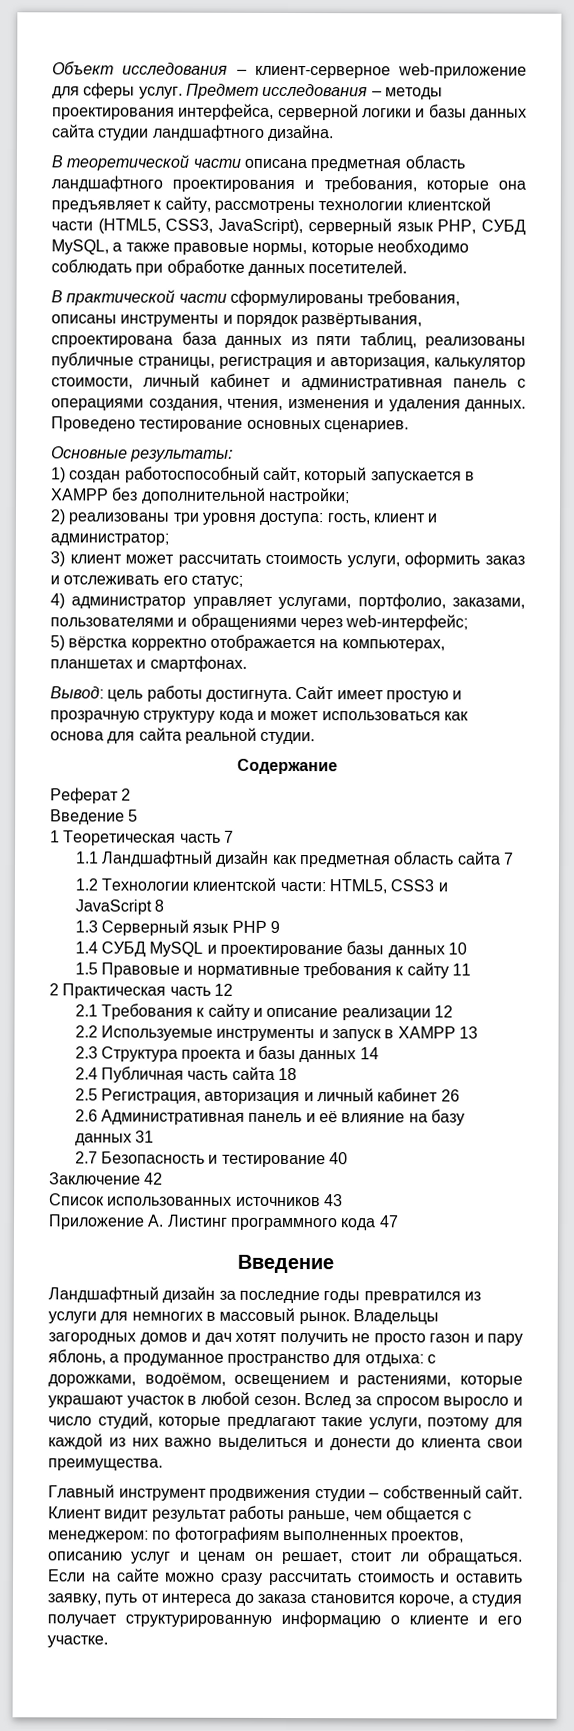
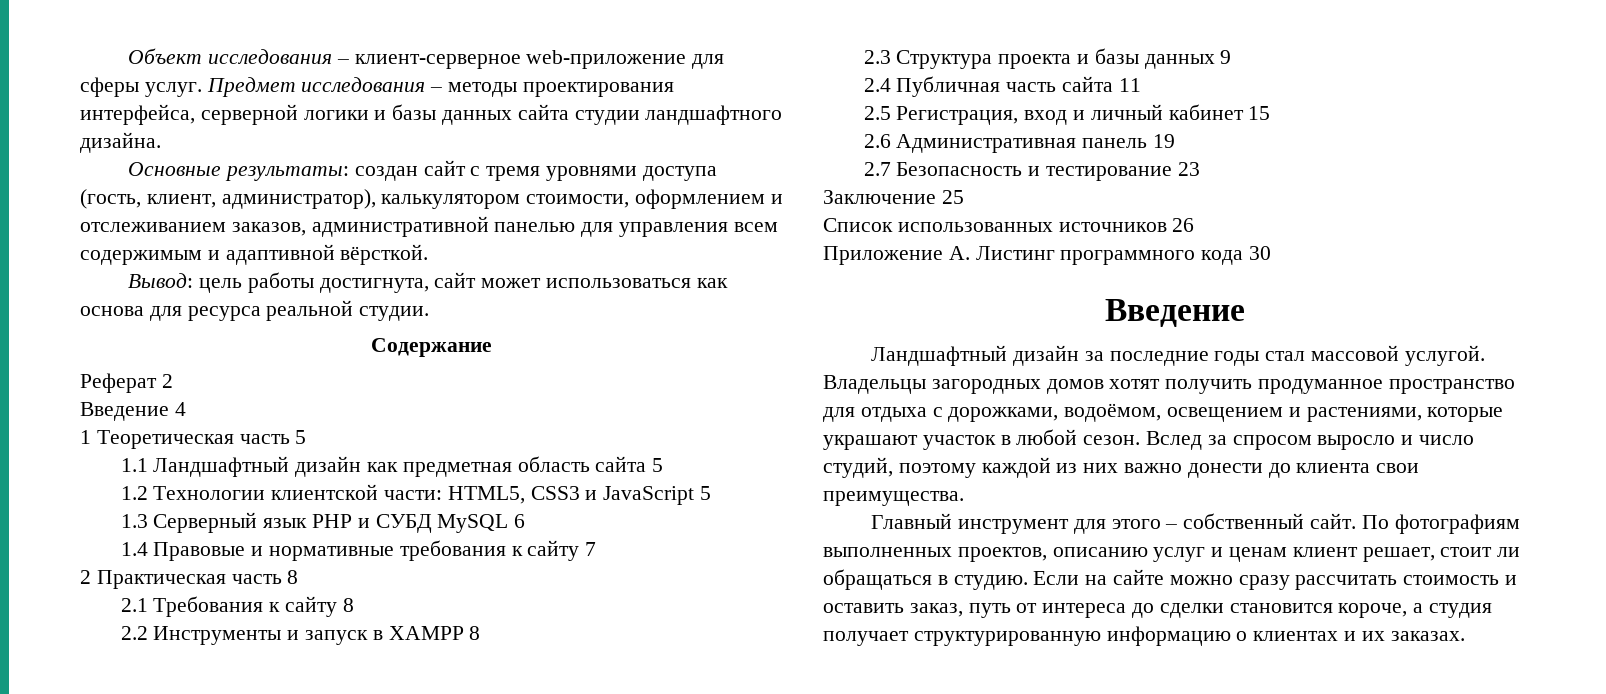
[51,154,465,172] [51,175,526,193] [51,196,491,214] [51,218,526,235] [51,239,469,256] [51,259,408,277] [51,289,461,307] [51,313,423,328] [51,331,526,349] [51,352,526,370] [51,373,526,391] [51,398,526,412] [51,416,409,433] [51,446,234,462] [51,466,475,484] [51,487,350,505] [50,509,438,526] [50,533,169,546] [50,551,525,568] [50,575,243,588] [50,593,526,610] [50,613,469,631] [50,634,445,652] [50,655,247,672] [50,685,463,703] [50,710,267,723] В теоретической части описана предметная область ландшафтного проектирования и требования, которые она предъявляет к сайту, рассмотрены технологии клиентской части (HTML5, CSS3, JavaScript), серверный язык PHP, СУБД MySQL, а также правовые нормы, которые необходимо соблюдать при обработке данных посетителей. // В практической части сформулированы требования, описаны инструменты и порядок развёртывания, спроектирована база данных из пяти таблиц, реализованы публичные страницы, регистрация и авторизация, калькулятор стоимости, личный кабинет и административная панель с операциями создания, чтения, изменения и удаления данных. Проведено тестирование основных сценариев. // Основные результаты: // 1) создан работоспособный сайт, который запускается в XAMPP без дополнительной настройки; // 2) реализованы три уровня доступа: гость, клиент и администратор; // 3) клиент может рассчитать стоимость услуги, оформить заказ и отслеживать его статус; // 4) администратор управляет услугами, портфолио, заказами, пользователями и обращениями через web-интерфейс; // 5) вёрстка корректно отображается на компьютерах, планшетах и смартфонах. // Вывод: цель работы достигнута. Сайт имеет простую и прозрачную структуру кода и -> [128,160,717,181] [80,189,783,209] [80,216,778,237] [80,244,429,265] [128,272,477,293] Основные результаты: создан сайт с тремя уровнями доступа (гость, клиент, администратор), калькулятором стоимости, оформлением и отслеживанием заказов, административной панелью для управления всем содержимым и адаптивной вёрсткой. // Вывод: цель работы достигнута, сайт
[138,727,182,741] сайта -> [187,306,261,321] ресурса
[128,809,139,822] 5 -> [174,402,186,416] 4
[223,830,234,843] 7 -> [295,430,307,444] 5
[503,852,514,865] 7 -> [652,458,664,472] 5
[154,899,165,912] 8 -> [699,486,711,500] 5
[270,920,281,933] [74,941,467,958] [74,962,98,975] 9 // 1.4 СУБД MySQL и проектирование базы данных 10 // 1.5 -> [357,514,526,533] [120,542,148,556] и СУБД MySQL 6 // 1.4
[451,963,471,976] 11 -> [585,542,597,556] 7
[213,983,233,996] 12 -> [287,570,299,584] 8
[253,1005,453,1021] и описание реализации 12 -> [342,598,354,612] 8
[101,1025,316,1042] Используемые инструменты -> [153,626,282,645] Инструменты
[458,1026,478,1039] 13 -> [469,626,481,640] 8
[359,1047,379,1060] 14 -> [1220,50,1232,64] 9
[278,1067,298,1081] 18 -> [1118,78,1141,92] 11
[204,1091,301,1105] авторизация -> [1024,110,1068,125] вход
[440,1089,460,1102] 26 -> [1248,106,1271,120] 15
[305,1109,465,1126] [74,1130,155,1146] и её влияние на базу данных 31 -> [1152,134,1175,148] 19
[329,1152,349,1165] 40 -> [1177,162,1200,176] 23
[144,1172,164,1185] 42 -> [941,190,964,204] 25
[323,1194,343,1207] 43 -> [1172,218,1195,232] 26
[378,1215,399,1228] 47 -> [1249,246,1272,260] 30
[363,1291,481,1304] [48,1307,439,1325] [48,1332,523,1346] [48,1349,120,1365] превратился из услуги для немногих в массовый рынок. Владельцы загородных домов и дач хотят получить не просто газон и пару яблонь, а -> [1265,345,1485,366] [823,375,1253,394] стал массовой услугой. Владельцы загородных домов хотят получить
[364,1354,424,1367] отдыха: -> [860,407,927,422] отдыха
[158,1416,523,1430] которые предлагают такие услуги, поэтому для -> [898,463,976,478] поэтому
[218,1437,324,1451] выделиться и -> (1183, 468) none
[209,1488,366,1502] продвижения студии -> [1073,519,1161,534] для этого
[48,1505,473,1523] [48,1530,172,1543] Клиент видит результат работы раньше, чем общается с менеджером: по -> [1361,515,1389,529] По
[254,1551,274,1561] он -> [1292,547,1358,557] клиент
[428,1548,523,1565] обращаться. -> [823,569,1028,590] обращаться в студию.
[47,1593,101,1606] заявку, -> [909,603,963,617] заказ,
[257,1593,307,1604] заказа -> [1159,603,1224,618] сделки
[409,1615,522,1625] [47,1635,108,1648] клиенте и его участке. -> [1253,631,1465,641] клиентах и их заказах.

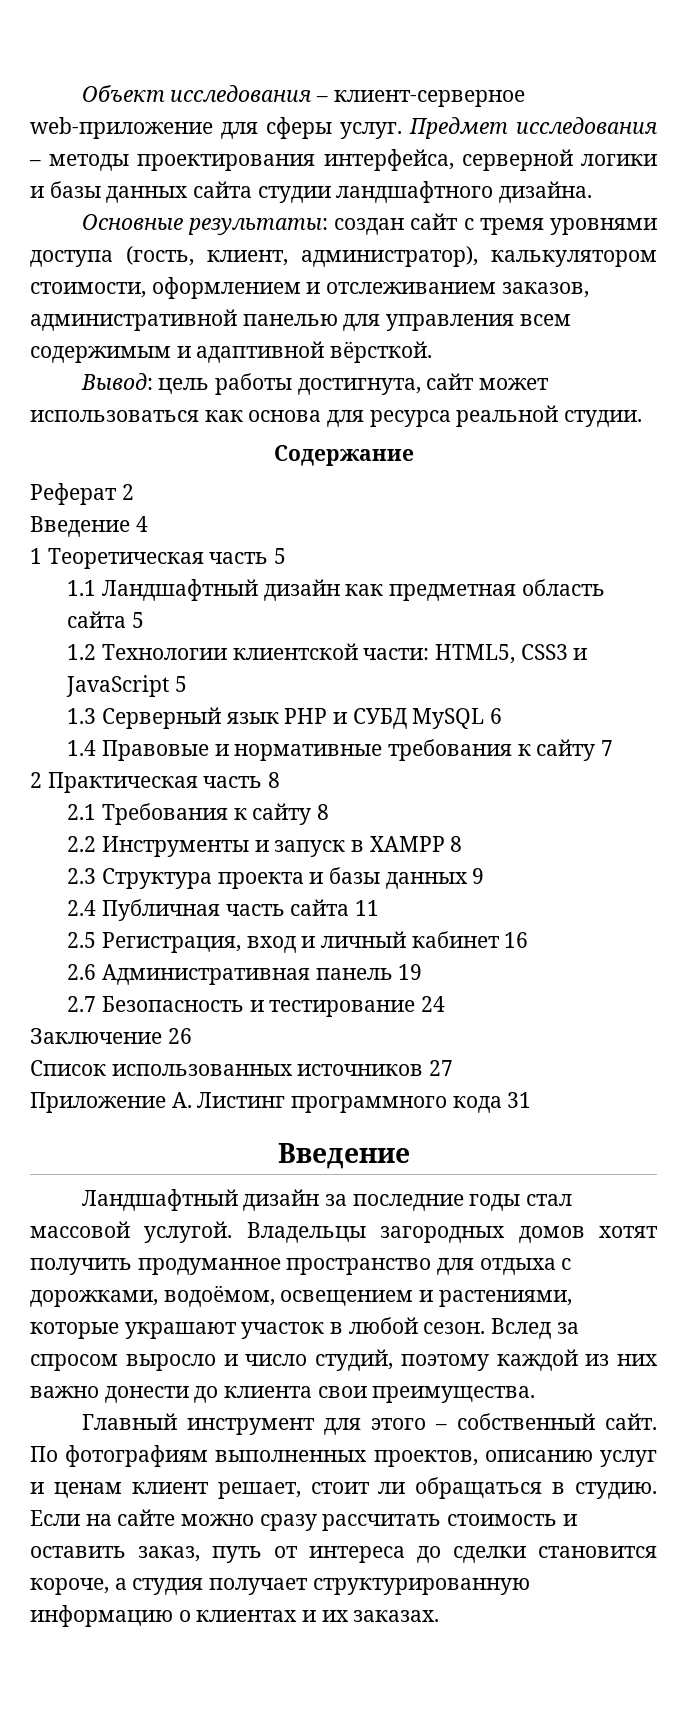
[1248,106,1271,120] 15 -> [504,932,529,948] 16
[1177,162,1200,176] 23 -> [421,996,446,1012] 24
[941,190,964,204] 25 -> [167,1028,192,1044] 26
[1172,218,1195,232] 26 -> [429,1060,454,1076] 27
[1249,246,1272,260] 30 -> [507,1092,532,1108] 31

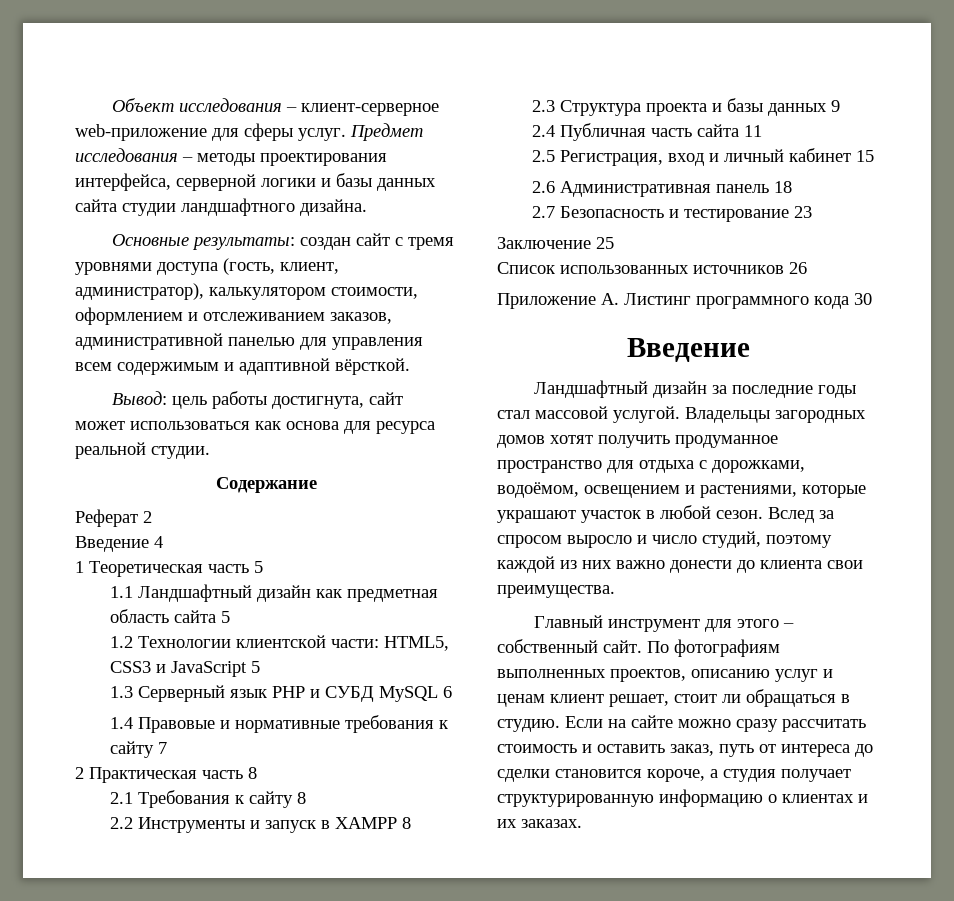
[504,932,529,948] 16 -> [855,150,874,162] 15
[398,964,423,980] 19 -> [773,181,792,193] 18
[421,996,446,1012] 24 -> [793,206,812,218] 23
[167,1028,192,1044] 26 -> [596,237,614,249] 25
[429,1060,454,1076] 27 -> [789,262,807,274] 26
[507,1092,532,1108] 31 -> [854,293,872,305] 30

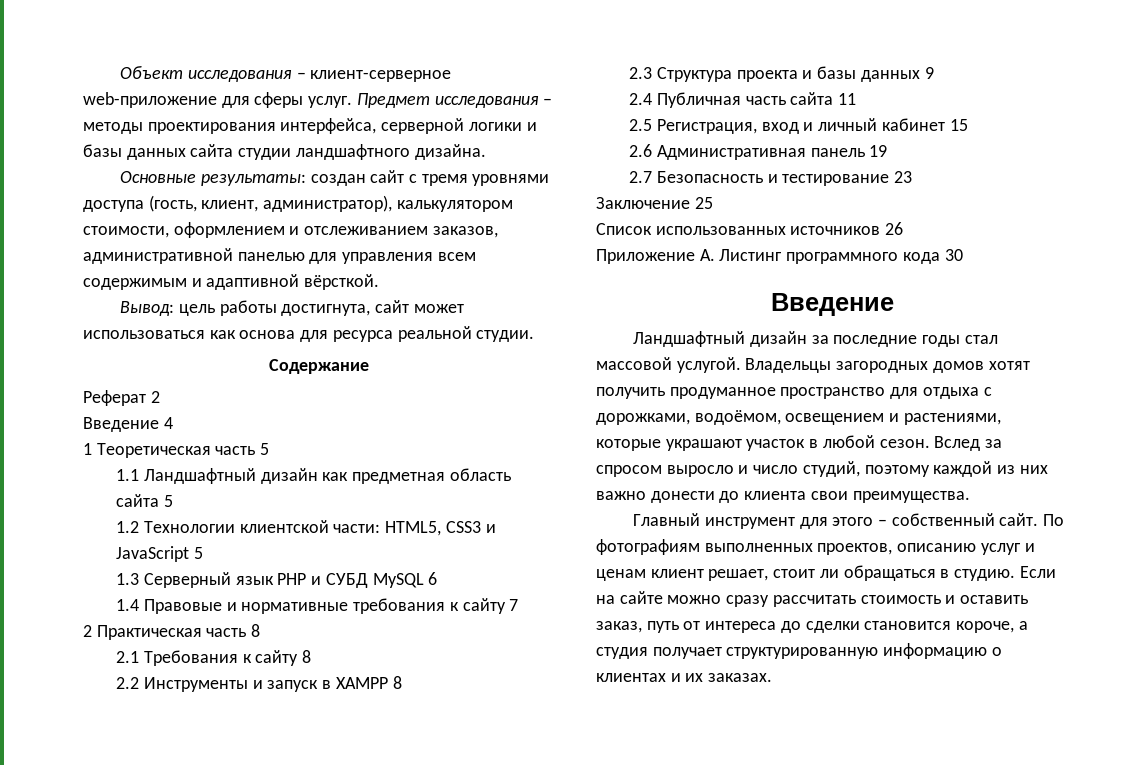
[773,181,792,193] 18 -> [869,145,888,157] 19

